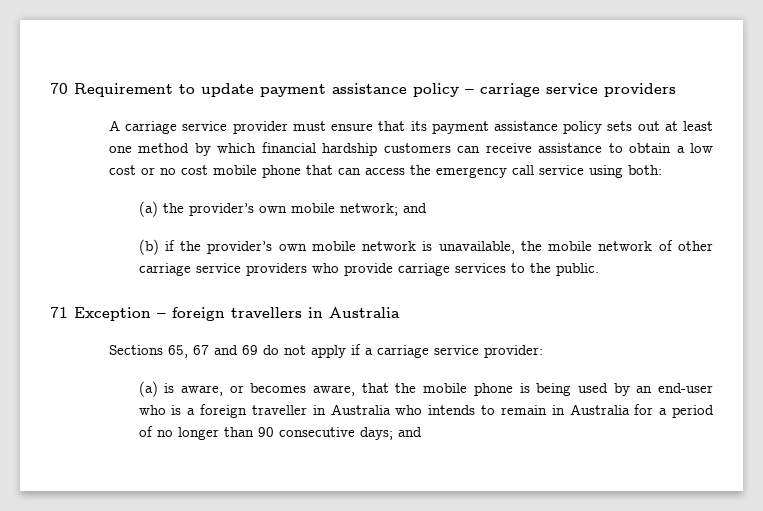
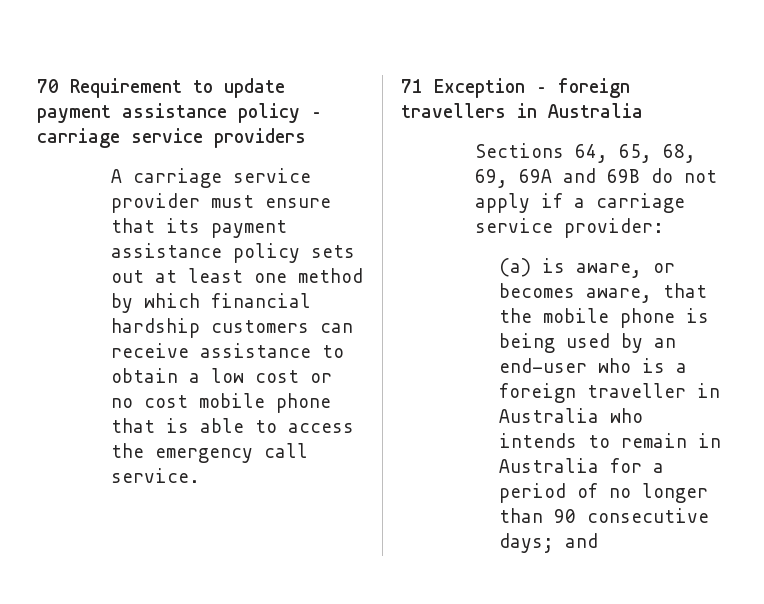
[338,168,362,175] can -> [165,418,277,433] is able to
[539,165,663,178] [138,201,427,217] [138,239,713,255] [138,263,599,276] service using both: // (a) the provider’s own mobile network; and // (b) if the provider’s own mobile network is unavailable, the mobile network of other carriage service providers who provide carriage services to the public. -> [110,468,200,483] service.
[168,345,259,358] 65, 67 and 69 -> [574,144,696,163] [474,168,640,188] 64, 65, 68, 69, 69A and 69B

